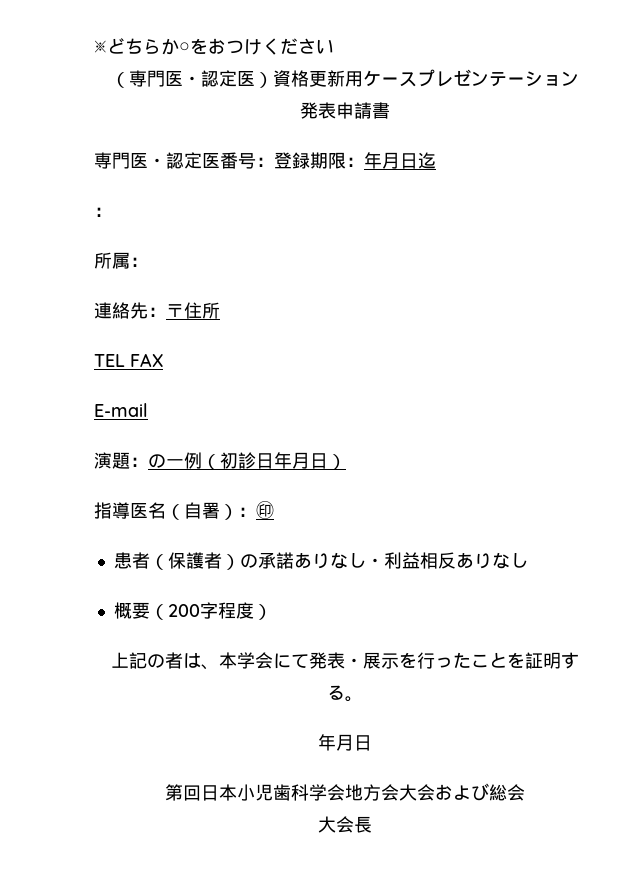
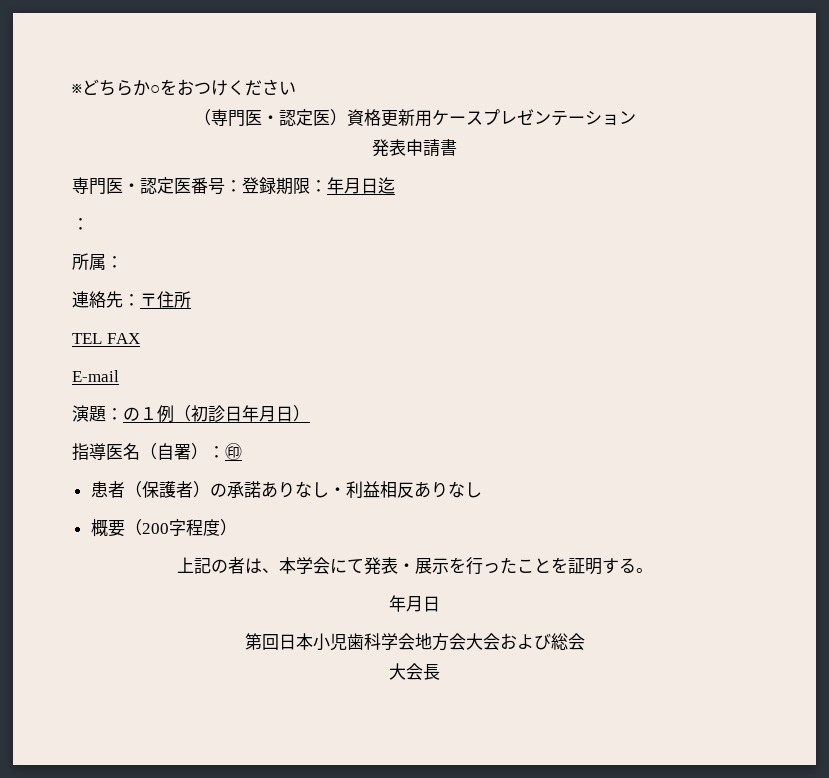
[166,459,184,467] 一 -> [140,407,157,420] １

